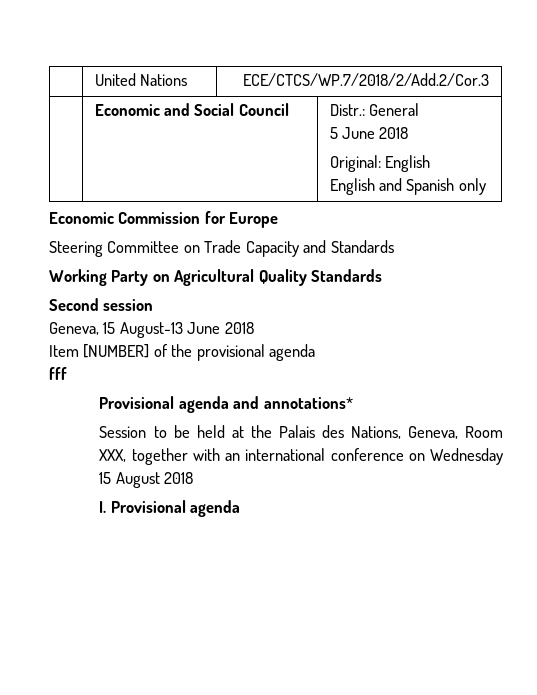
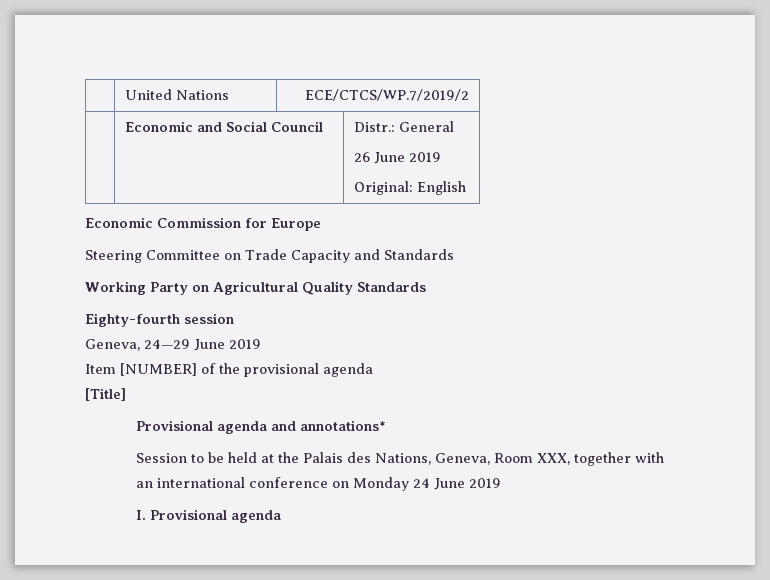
[242,73,490,86] ECE/CTCS/WP.7/2018/2/Add.2/Cor.3 -> [304,89,469,101] ECE/CTCS/WP.7/2019/2
[329,127,409,139] 5 June 2018 -> [354,152,442,164] 26 June 2019
[329,178,486,195] // English and Spanish only -> (467, 188) none
[49,298,99,311] Second -> [85,313,180,327] Eighty-fourth
[103,322,254,338] 15 August-13 June 2018 -> [144,339,261,351] 24—29 June 2019
[49,367,67,380] fff -> [85,388,126,401] [Title]
[429,448,503,465] [99,472,194,488] Wednesday 15 August 2018 -> [353,477,502,491] Monday 24 June 2019

